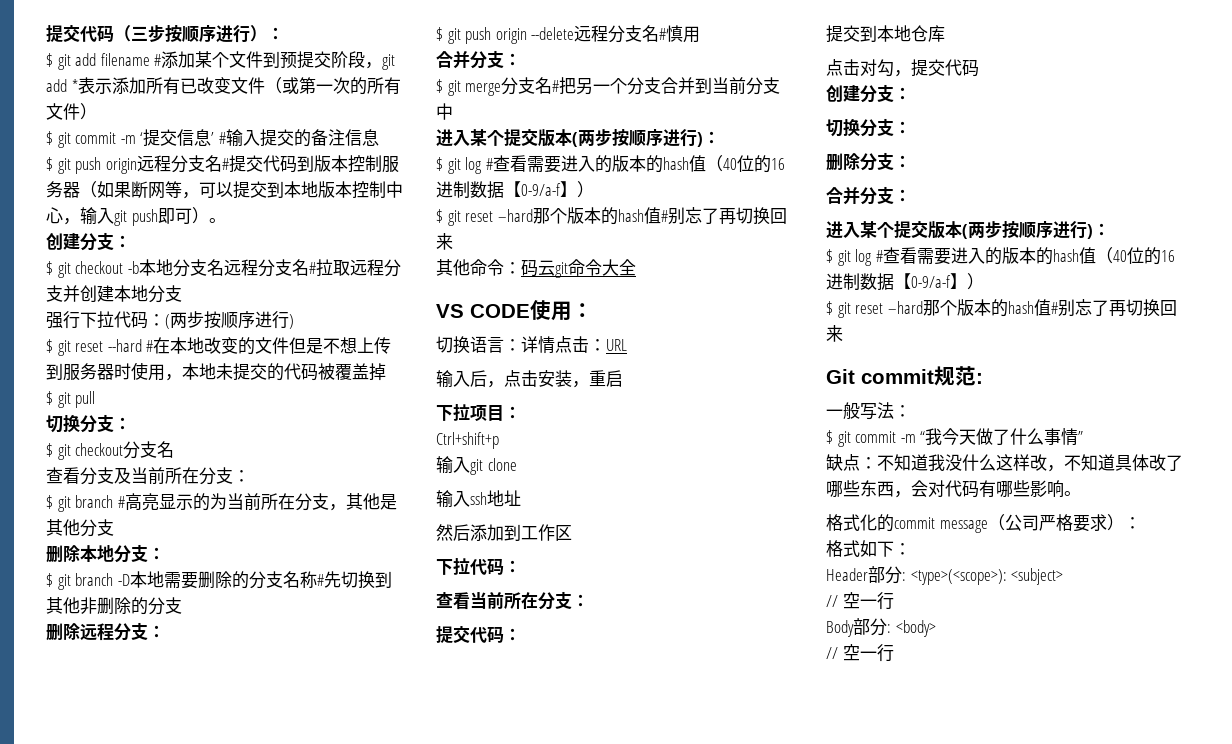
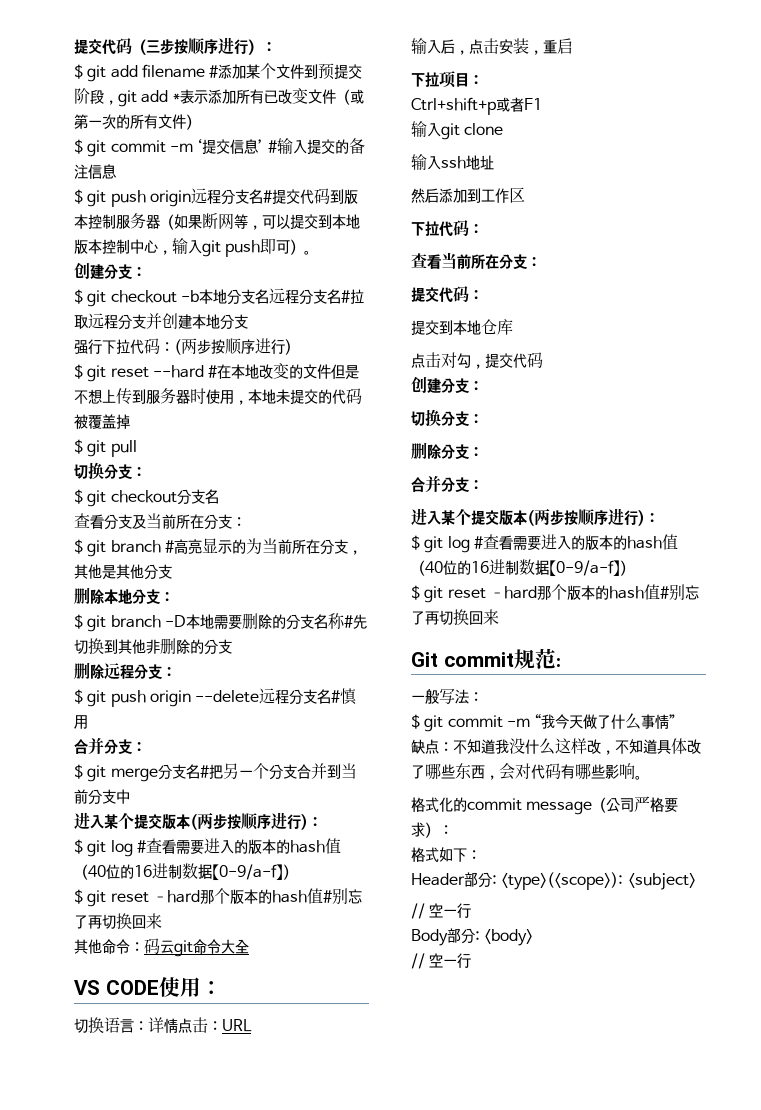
(499, 440) none -> [496,97,542,112] 或者F1

